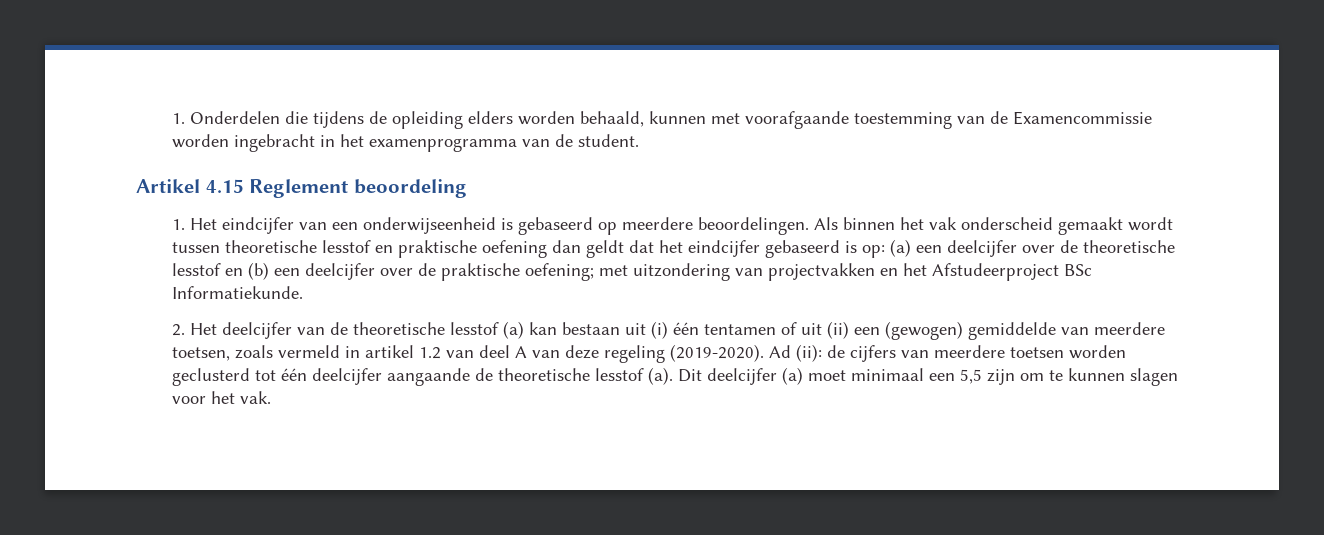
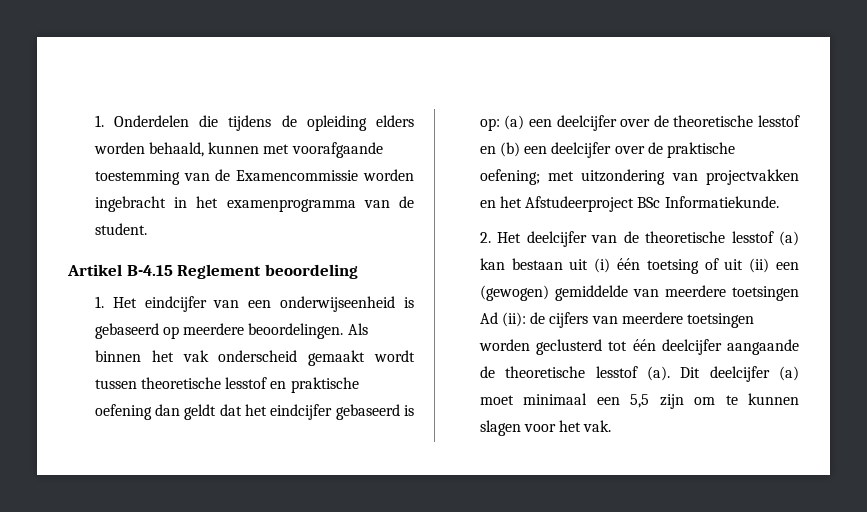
[205,179,244,193] 4.15 -> [126,265,173,276] B-4.15
[703,324,776,335] tentamen -> [646,259,699,274] toetsing
[171,344,764,363] toetsen, zoals vermeld in artikel 1.2 van deel A van deze regeling (2019-2020). -> [732,286,799,301] toetsingen
[1009,347,1064,358] toetsen -> [686,313,754,328] toetsingen

